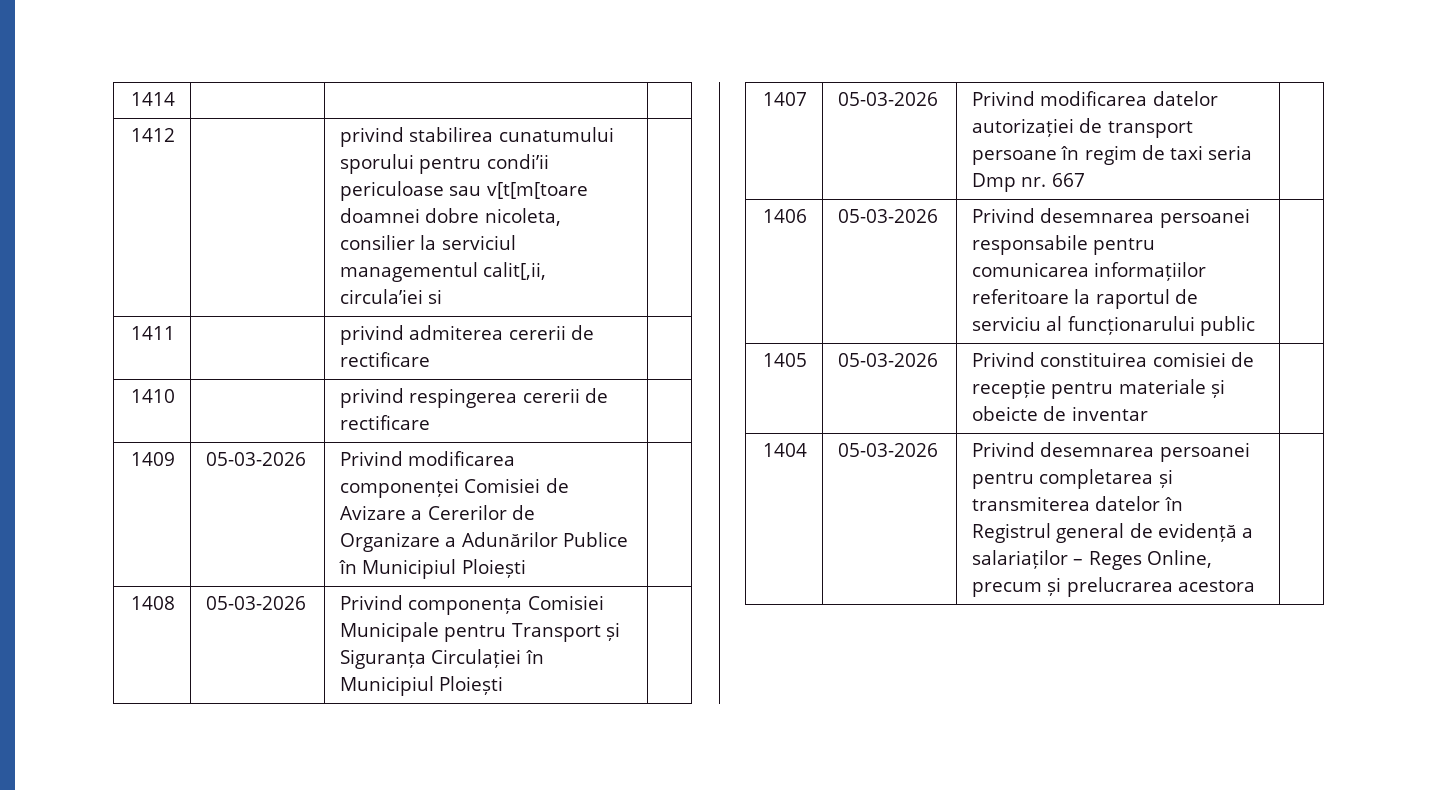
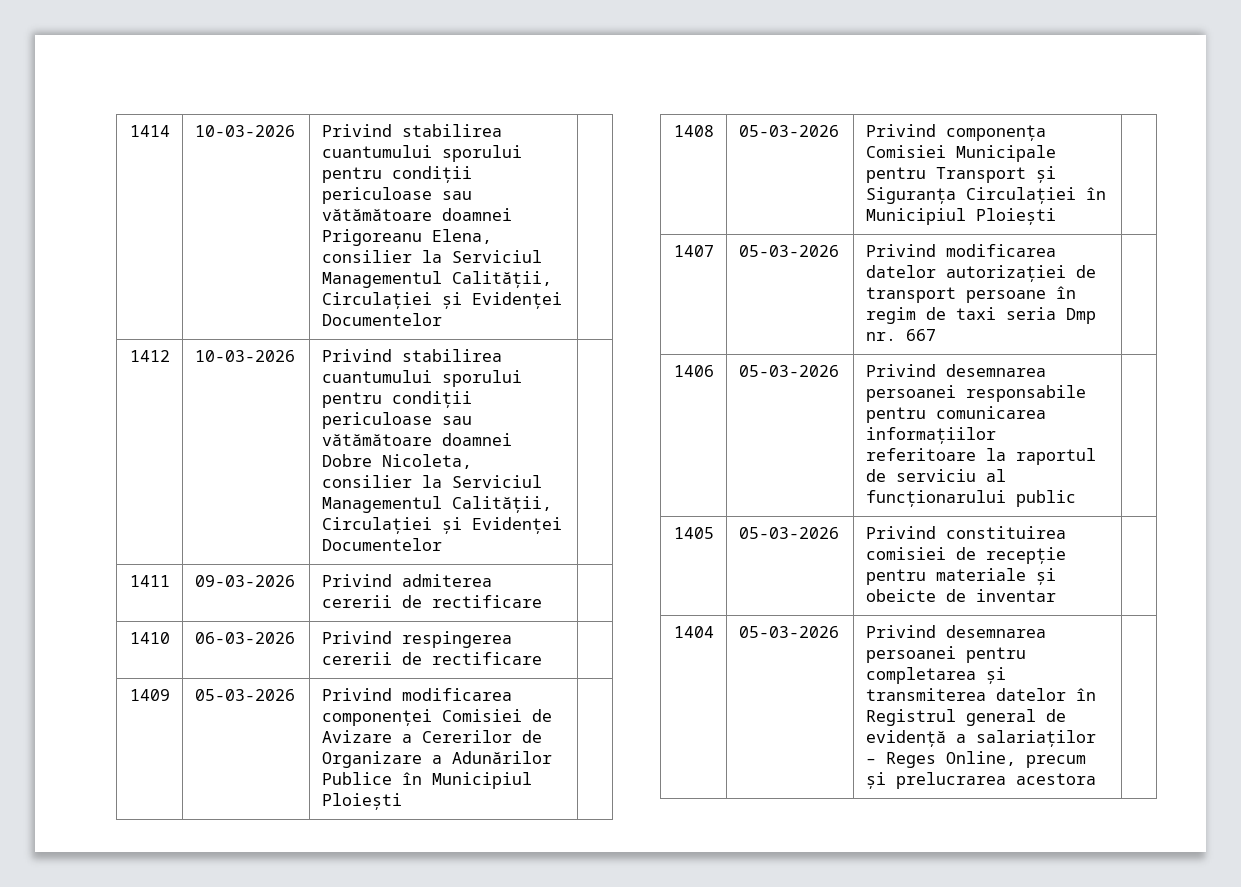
[130,128,175,142] [340,127,614,147] [340,154,549,174] [340,181,588,201] [340,208,561,226] [340,235,516,250] [340,262,547,282] [340,289,443,304] | | // 1412 | | privind stabilirea cunatumului sporului pentru condi’ii periculoase sau v[t[m[toare doamnei dobre nicoleta, consilier la serviciul managementul calit[‚ii, circula’iei si -> [194,125,295,137] [321,124,502,137] [321,145,522,162] [321,166,472,183] [321,187,472,204] [321,208,512,221] [321,229,492,246] [321,250,542,263] [321,271,552,288] [321,292,562,309] [321,313,442,326] [130,350,171,362] [194,350,295,362] [321,349,502,362] [321,370,522,387] [321,391,472,408] [321,412,472,429] [321,433,512,446] [321,454,472,469] [321,475,542,488] [321,496,552,513] [321,517,562,534] [321,538,442,551] 10-03-2026 | Privind stabilirea cuantumului sporului pentru condiții periculoase sau vătămătoare doamnei Prigoreanu Elena, consilier la Serviciul Managementul Calității, Circulației și Evidenței Documentelor | // 1412 | 10-03-2026 | Privind stabilirea cuantumului sporului pentru condiții periculoase sau vătămătoare doamnei Dobre Nicoleta, consilier la Serviciul Managementul Calității, Circulației și Evidenței Documentelor
[340,325,405,345] | privind -> [194,575,295,587] [321,574,392,587] 09-03-2026 | Privind
[340,388,405,408] | privind -> [194,632,295,644] [321,631,392,644] 06-03-2026 | Privind

